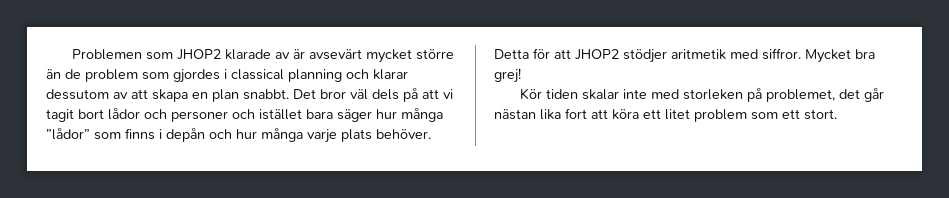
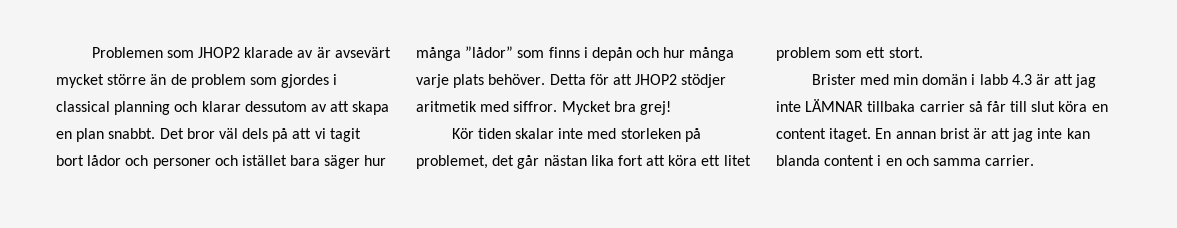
(837, 114) none -> [811,74,1097,88] [776,99,1108,112] [776,128,1090,142] [776,155,1035,166] // Brister med min domän i labb 4.3 är att jag inte LÄMNAR tillbaka carrier så får till slut köra en content itaget. En annan brist är att jag inte kan blanda content i en och samma carrier.

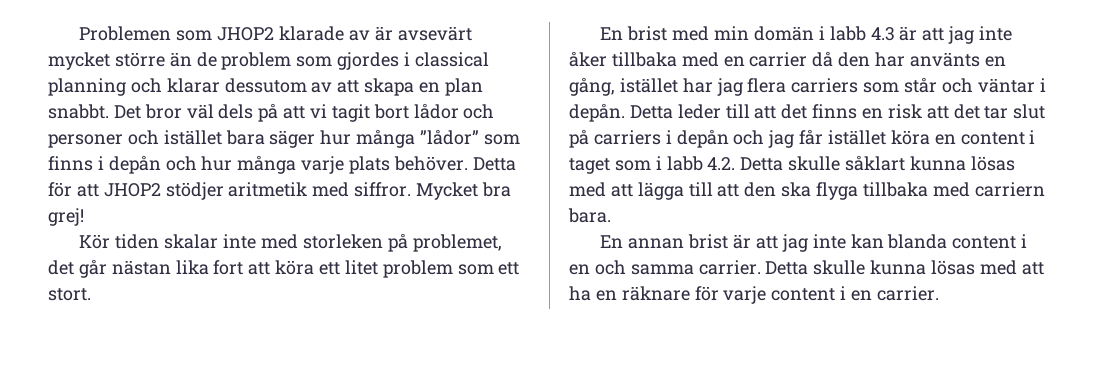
[811,74,856,85] Brister -> [600,26,668,41] En brist
[805,99,1108,112] [776,128,872,142] LÄMNAR tillbaka carrier så får till slut köra en content itaget. -> [569,51,1006,67] [569,77,1046,96] [569,103,1046,122] [569,129,1036,148] [569,155,1015,174] [569,182,1045,200] [568,208,611,223] åker tillbaka med en carrier då den har använts en gång, istället har jag flera carriers som står och väntar i depån. Detta leder till att det finns en risk att det tar slut på carriers i depån och jag får istället köra en content i taget som i labb 4.2. Detta skulle såklart kunna lösas med att lägga till att den ska flyga tillbaka med carriern bara. //
(1035, 160) none -> [765,260,1044,275] [569,286,939,304] Detta skulle kunna lösas med att ha en räknare för varje content i en carrier.

